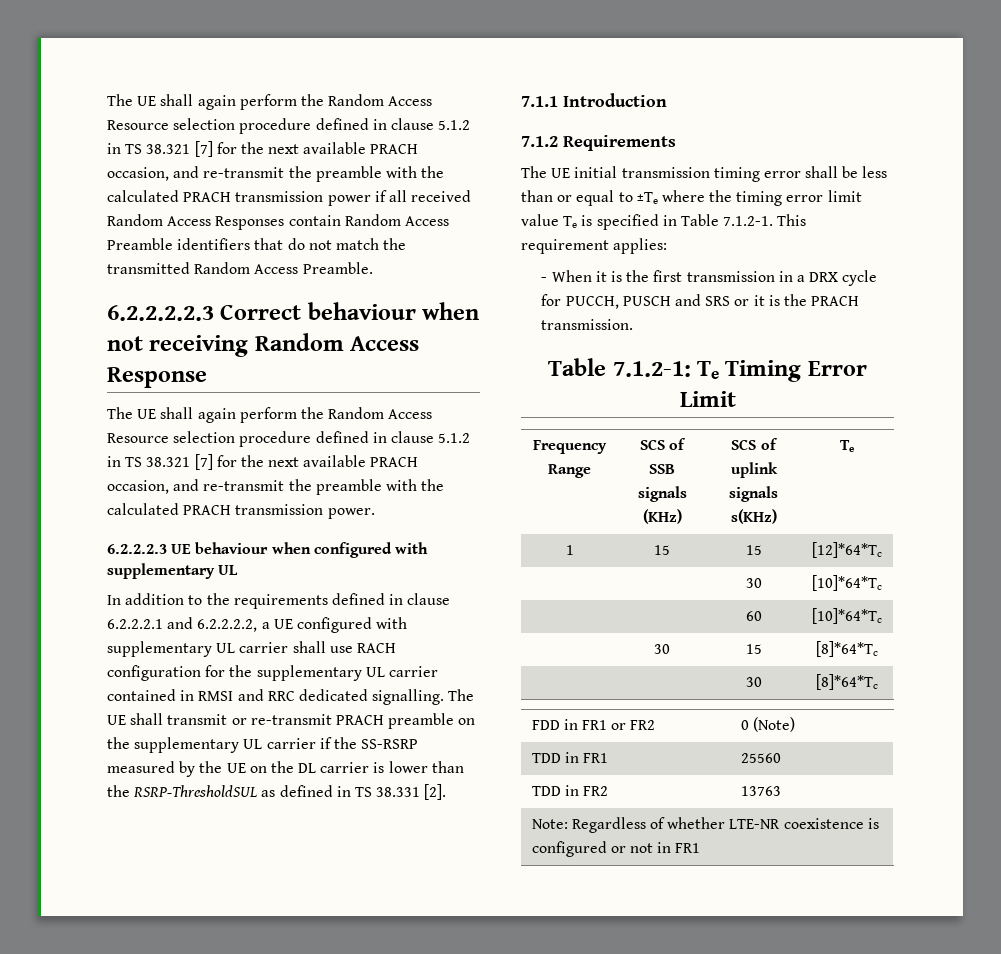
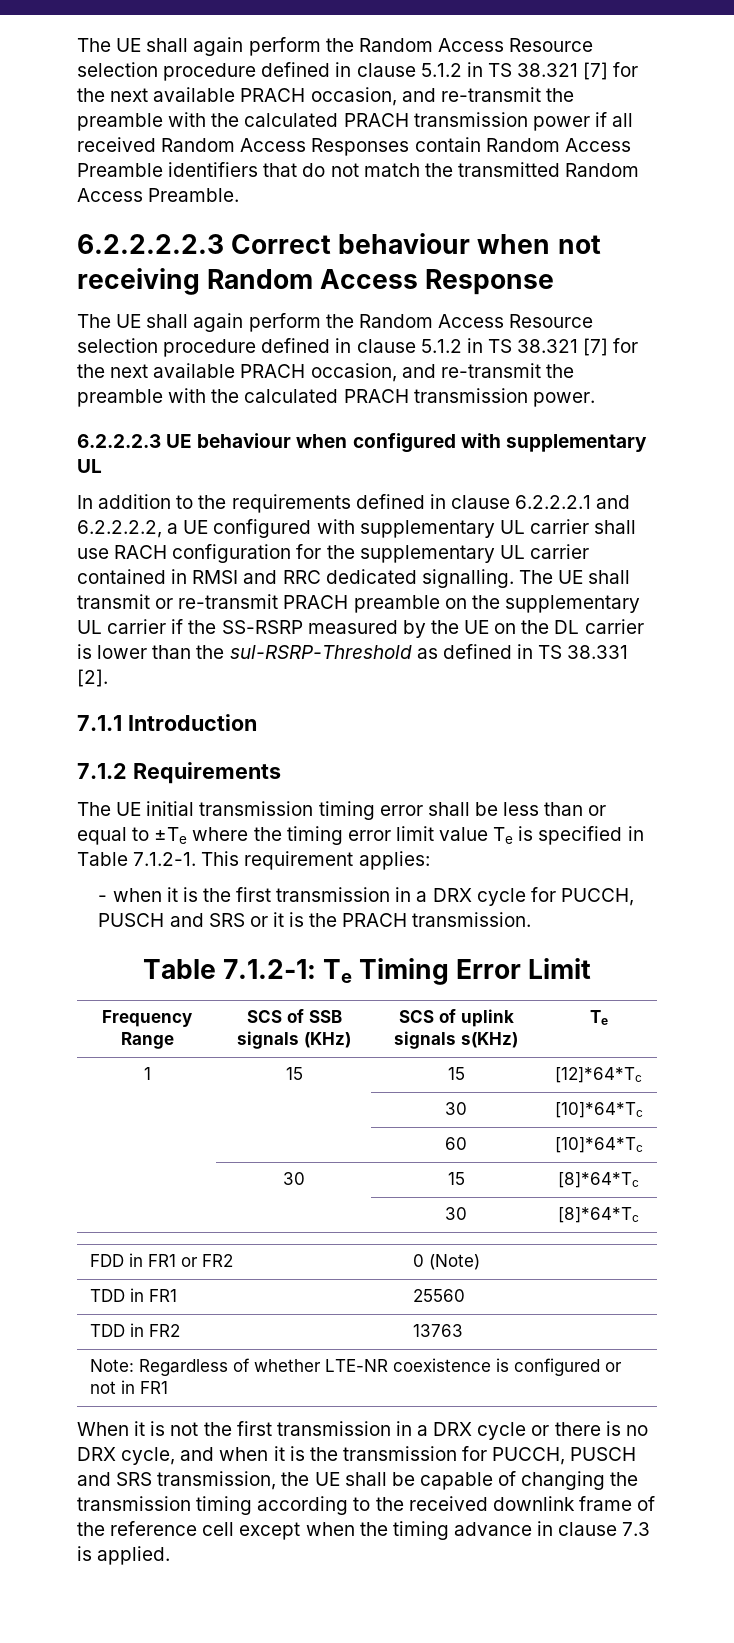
[133,785,258,797] RSRP-ThresholdSUL -> [229,645,412,659] sul-RSRP-Threshold
[551,270,592,282] When -> [112,888,162,902] when
(701, 848) none -> [77,1421,648,1440] [77,1446,637,1465] [77,1471,639,1490] [77,1496,656,1515] [77,1521,651,1540] [77,1546,171,1565] // When it is not the first transmission in a DRX cycle or there is no DRX cycle, and when it is the transmission for PUCCH, PUSCH and SRS transmission, the UE shall be capable of changing the transmission timing according to the received downlink frame of the reference cell except when the timing advance in clause 7.3 is applied.

